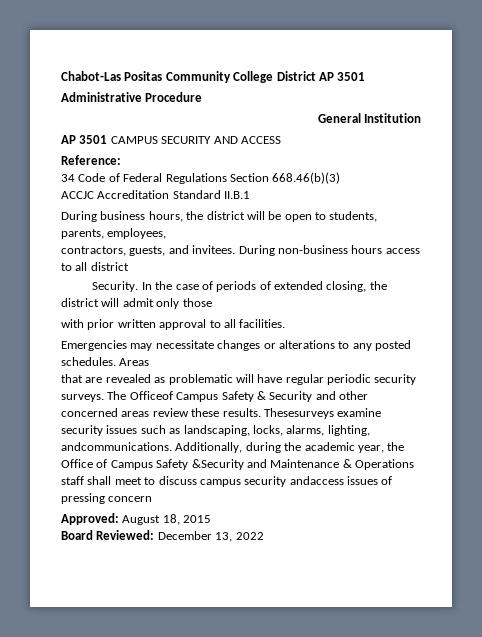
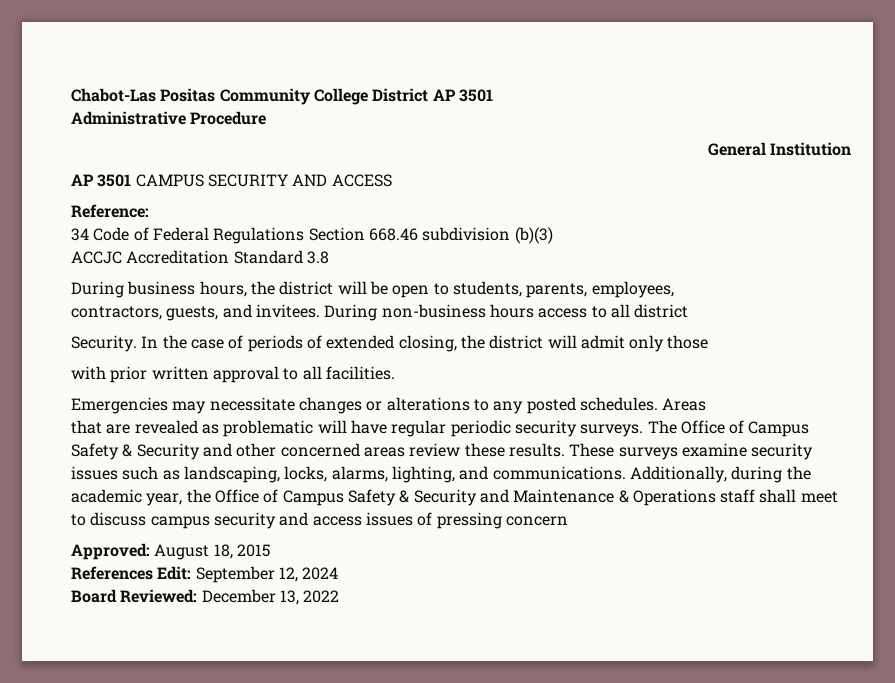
[272,172,341,184] 668.46(b)(3) -> [368,227,553,244] 668.46 subdivision (b)(3)
[224,191,251,199] II.B.1 -> [306,251,329,264] 3.8
[129,391,173,400] Officeof -> [680,420,745,434] Office of
[263,408,334,419] Thesesurveys -> [569,443,678,460] These surveys
[61,442,172,451] andcommunications. -> [459,466,626,480] and communications.
[191,459,244,470] &Security -> [399,489,477,506] & Security
[289,476,344,485] andaccess -> [279,512,362,526] and access
(212, 519) none -> [71,566,339,583] // References Edit: September 12, 2024

